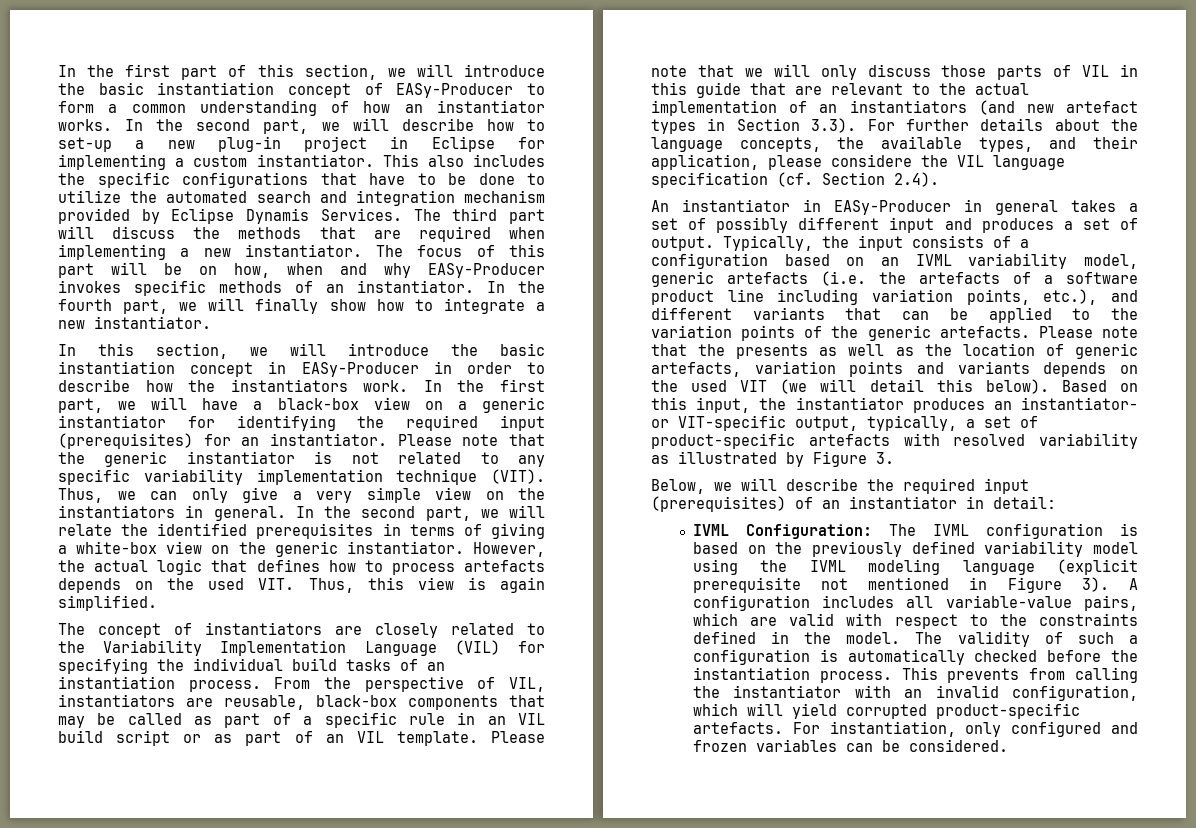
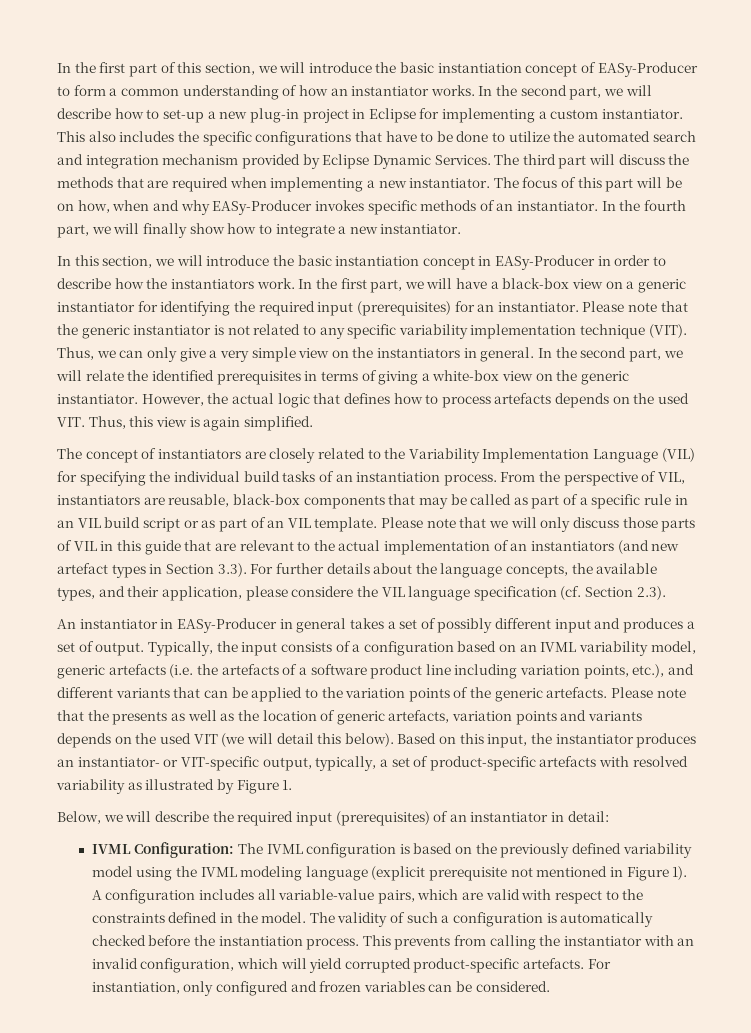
[246,208,310,224] Dynamis -> [372,155,431,169] Dynamic
[894,172,939,187] 2.4). -> [636,586,666,600] 2.3).
[876,452,894,464] 3. -> [282,780,293,790] 1.
[1081,577,1109,592] 3). -> [672,866,688,880] 1).

